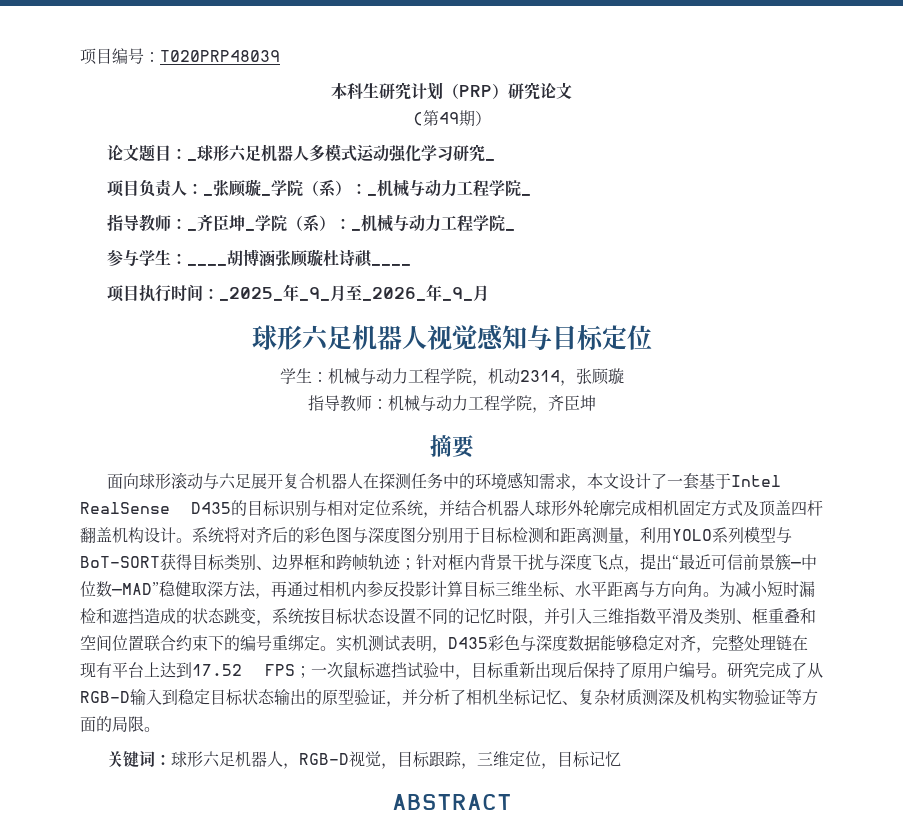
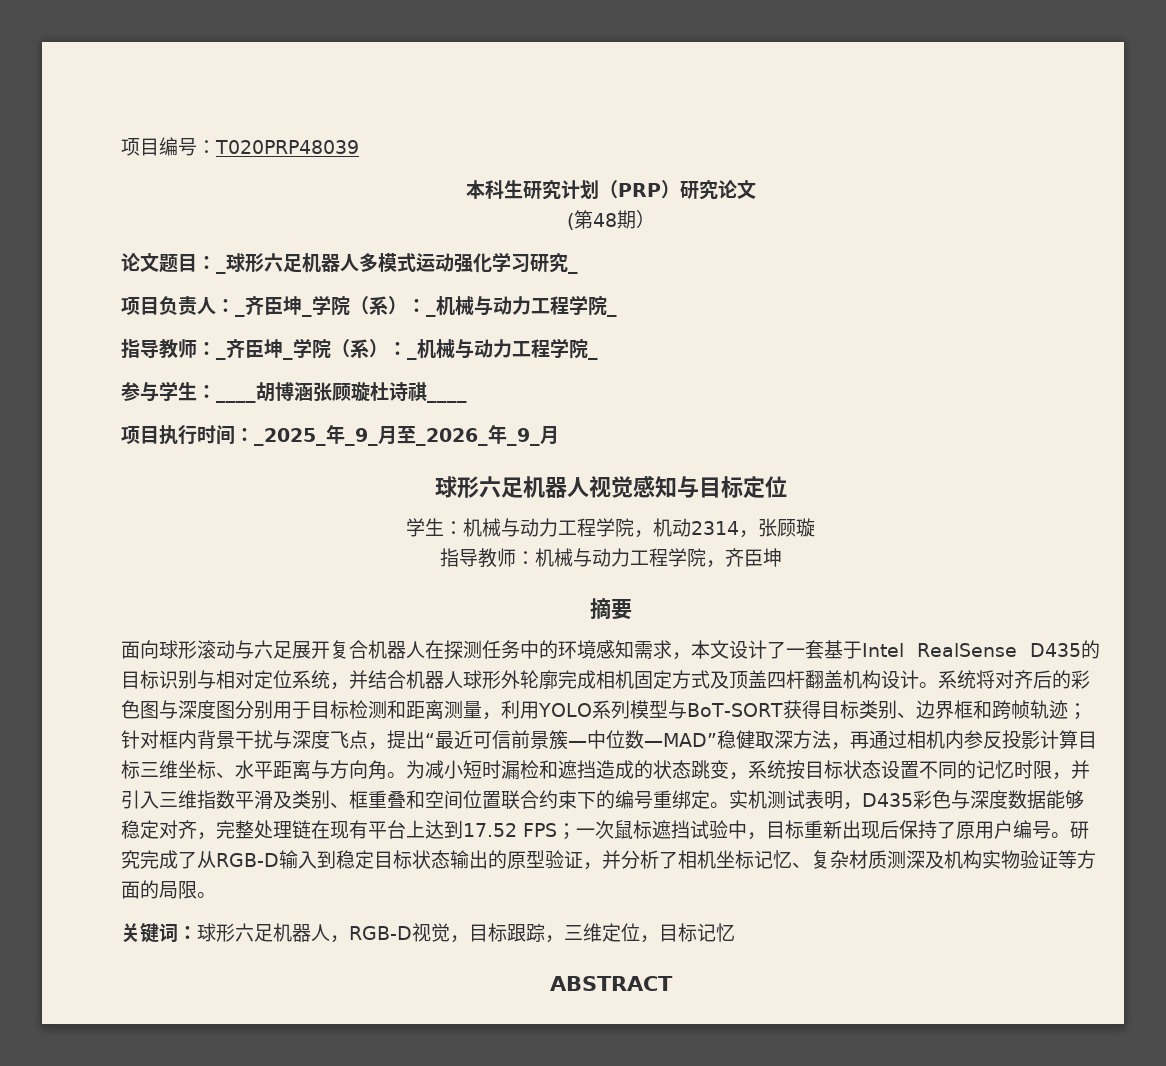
[438,112,459,124] 49 -> [592,213,617,227] 48
[212,179,261,197] 张顾璇 -> [245,296,302,316] 齐臣坤

